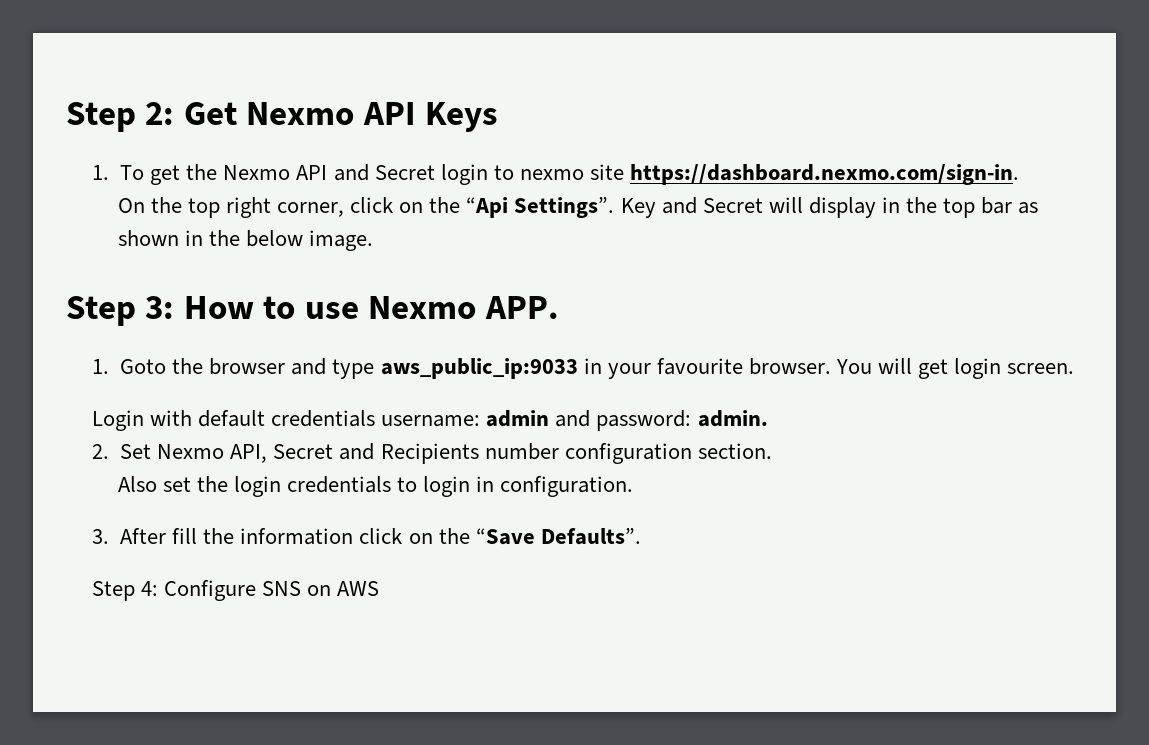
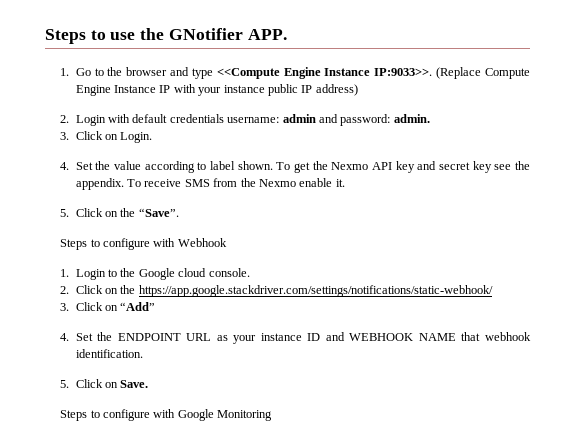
[66,102,499,132] [91,164,1019,185] [117,197,1039,218] [117,230,374,251] [66,296,477,326] Step 2: Get Nexmo API Keys // 1. To get the Nexmo API and Secret login to nexmo site https://dashboard.nexmo.com/sign-in. // On the top right corner, click on the “Api Settings”. Key and Secret will display in the top bar as shown in the below image. // Step 3: How to use Nexmo -> [45,28,243,44] Steps to use the GNotifier
[120,359,167,374] Goto -> [75,68,104,76] Go to
[380,358,1075,379] aws_public_ip:9033 in your favourite browser. You will get login screen. // -> [216,67,530,79] [75,84,358,96] [60,115,70,123] <<Compute Engine Instance IP:9033>>. (Replace Compute Engine Instance IP with your instance public IP address) // 2.
[91,443,772,464] [117,476,634,497] [91,528,641,545] [91,580,380,601] 2. Set Nexmo API, Secret and Recipients number configuration section. // Also set the login credentials to login in configuration. // 3. After fill the information click on the “Save Defaults”. // Step 4: Configure SNS on AWS -> [60,131,153,143] [60,161,531,173] [75,178,345,190] [60,208,179,217] [60,238,227,250] [60,268,250,280] [60,285,493,297] [60,302,156,311] [60,332,532,344] [75,349,143,358] [60,379,149,388] [60,409,273,421] 3. Click on Login. // 4. Set the value according to label shown. To get the Nexmo API key and secret key see the appendix. To receive SMS from the Nexmo enable it. // 5. Click on the “Save”. // Steps to configure with Webhook // 1. Login to the Google cloud console. // 2. Click on the https://app.google.stackdriver.com/settings/notifications/static-webhook/ // 3. Click on “Add” // 4. Set the ENDPOINT URL as your instance ID and WEBHOOK NAME that webhook identification. // 5. Click on Save. // Steps to configure with Google Monitoring

